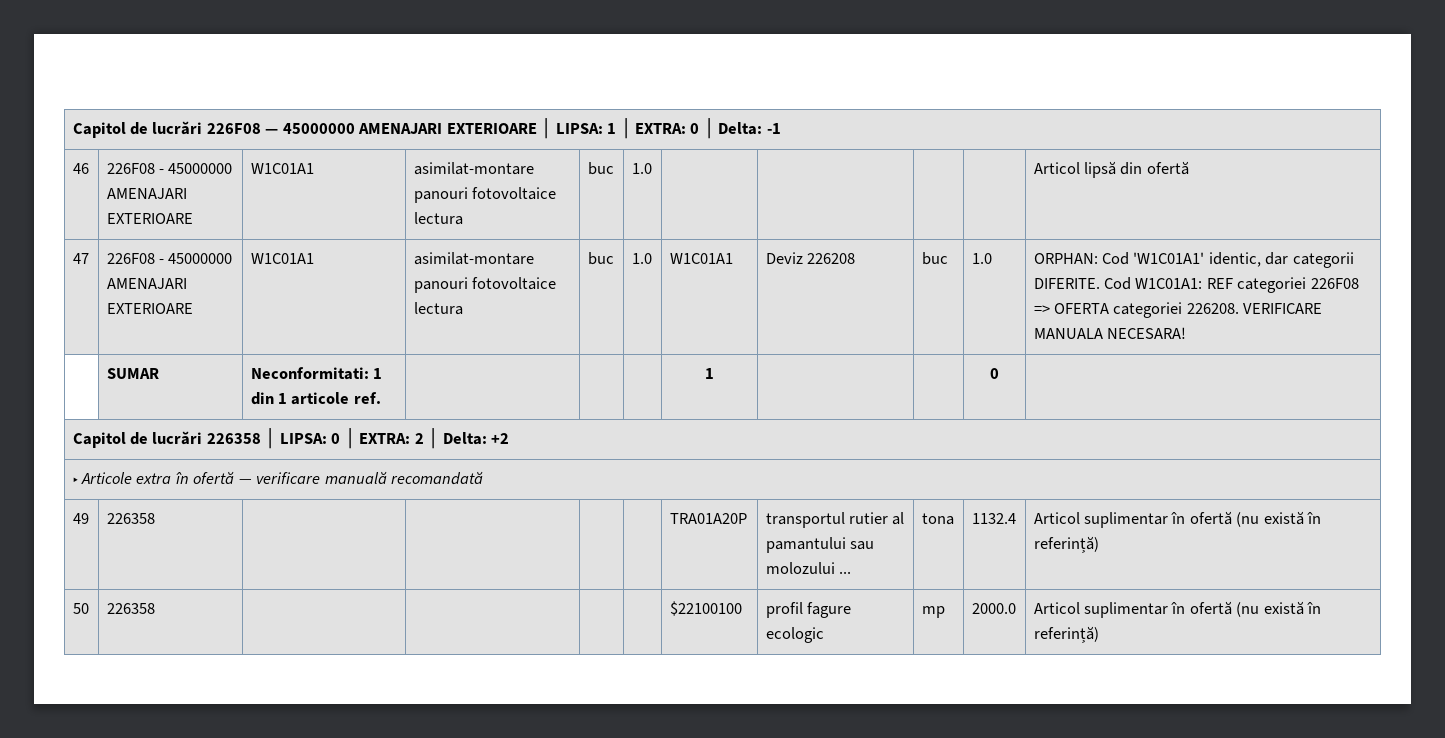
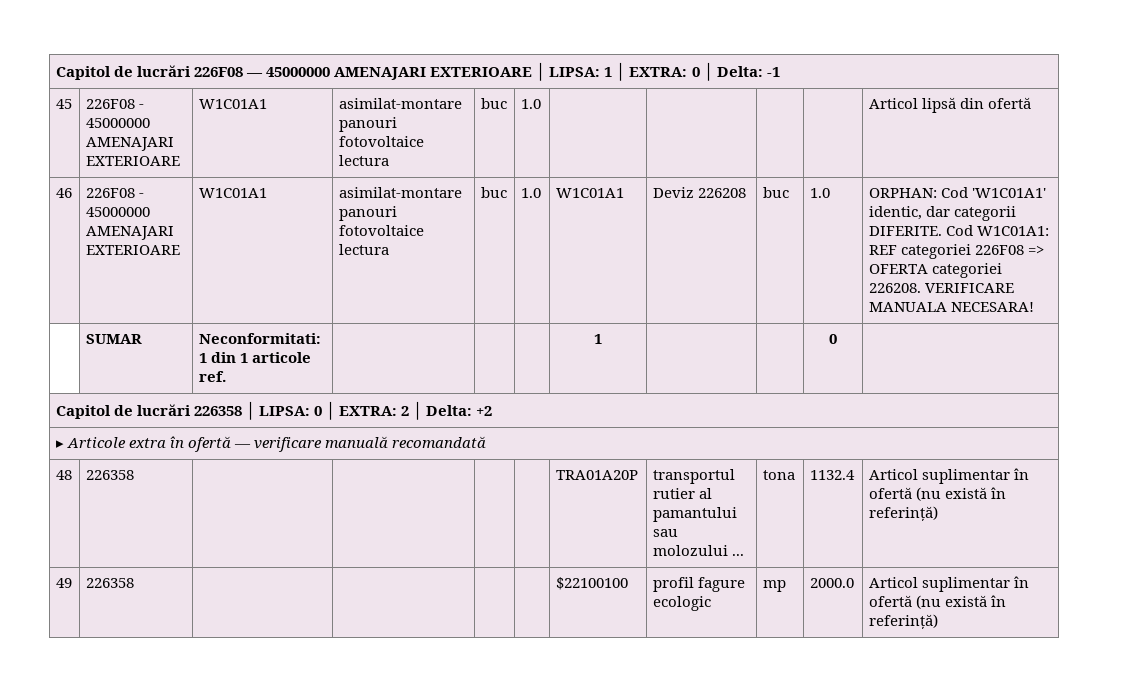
[72,163,89,174] 46 -> [55,99,72,109] 45
[72,253,89,264] 47 -> [55,188,72,198] 46
[72,513,89,524] 49 -> [55,470,72,480] 48
[72,603,89,614] 50 -> [55,578,72,588] 49

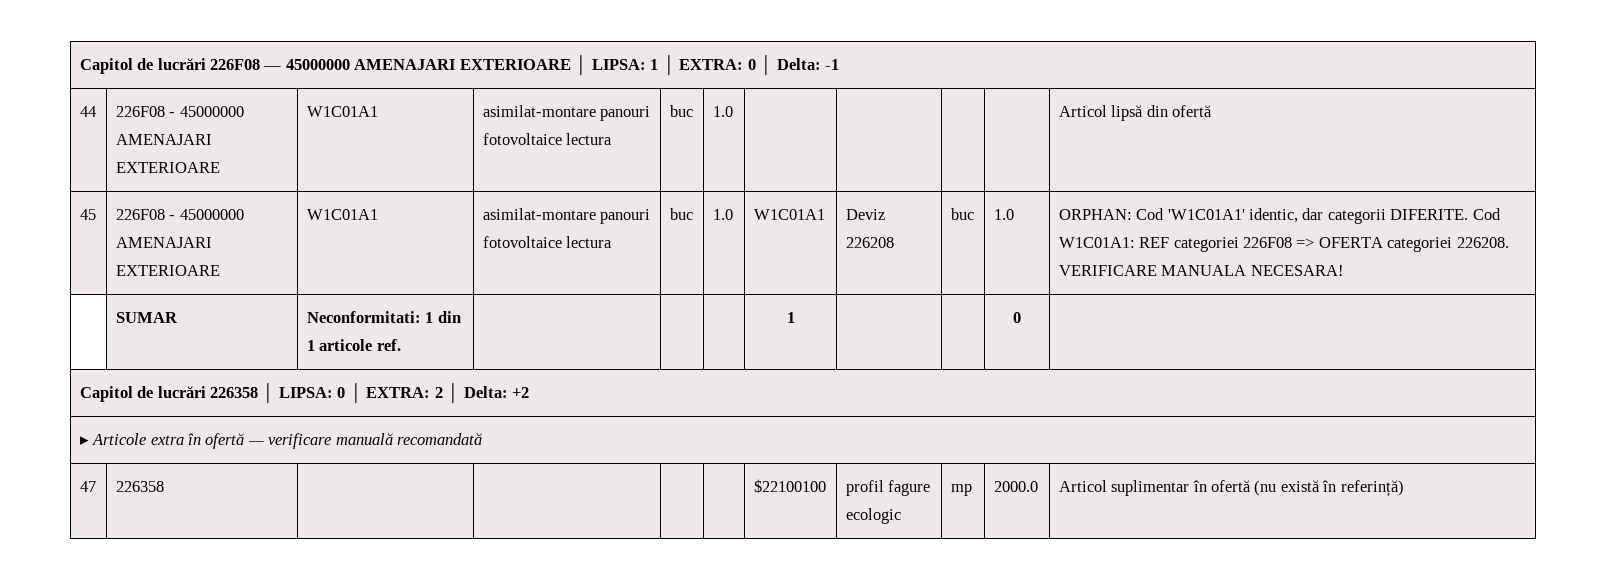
[55,99,72,109] 45 -> [79,106,96,117] 44
[55,188,72,198] 46 -> [79,209,96,220] 45
[55,470,72,480] [85,470,134,480] [555,470,638,480] [652,469,735,484] [652,488,712,499] [652,507,737,522] [652,529,678,537] [652,545,744,556] [762,470,795,480] [809,470,855,480] [868,468,1029,484] [868,487,1007,501] [868,506,938,521] [55,578,72,588] 48 | 226358 | | | | | TRA01A20P | transportul rutier al pamantului sau molozului ... | tona | 1132.4 | Articol suplimentar în ofertă (nu există în referință) // 49 -> [79,481,96,492] 47

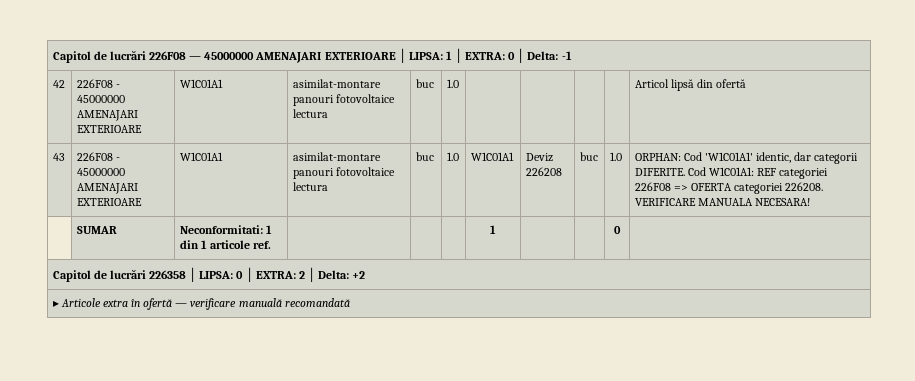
[79,106,96,117] 44 -> [52,80,65,88] 42
[79,209,96,220] 45 -> [52,153,65,161] 43
[79,481,96,492] [115,481,164,492] [753,479,826,493] [845,480,931,496] [845,508,901,524] [950,484,972,496] [993,481,1038,492] [1058,480,1404,497] // 47 | 226358 | | | | | $22100100 | profil fagure ecologic | mp | 2000.0 | Articol suplimentar în ofertă (nu există în referință) -> (350, 302) none

